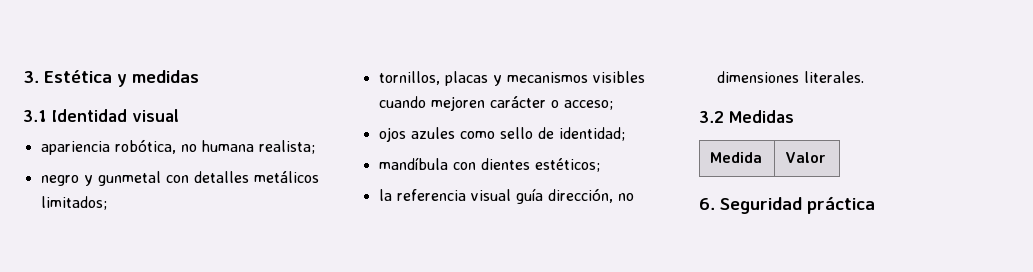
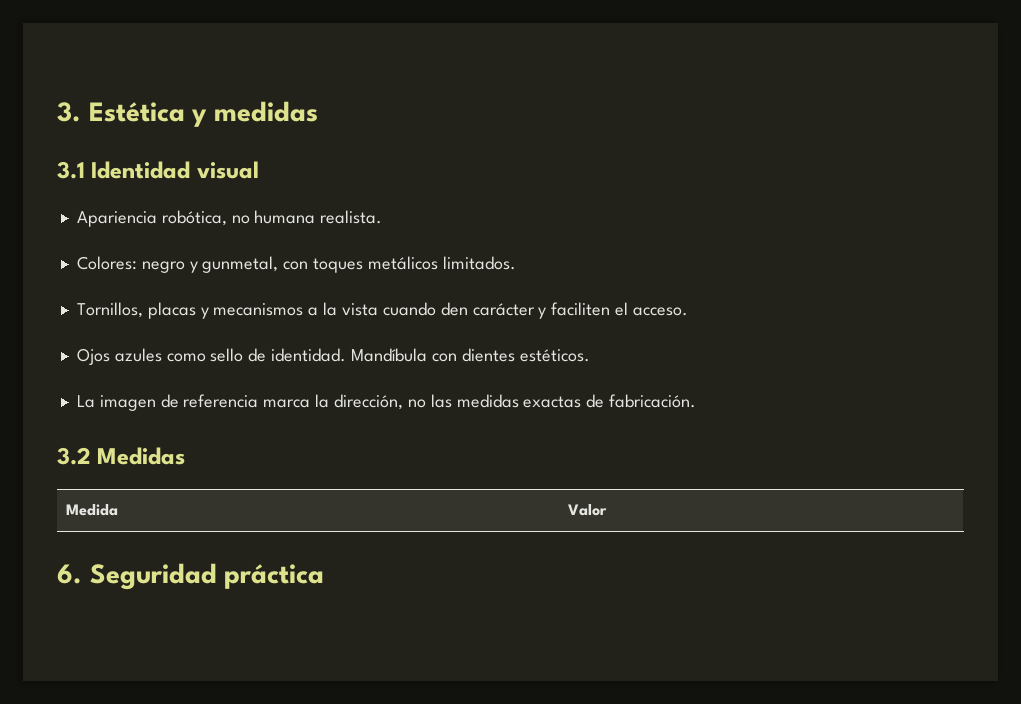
[40,141,110,155] apariencia -> [76,211,157,227] Apariencia
[258,140,315,154] [40,171,319,186] [40,196,107,210] [378,71,645,86] [378,96,613,111] [378,127,625,142] [378,157,600,172] [378,188,634,204] [716,71,864,83] realista; // negro y gunmetal con detalles metálicos limitados; // tornillos, placas y mecanismos visibles cuando mejoren carácter o acceso; // ojos azules como sello de identidad; // mandíbula con dientes estéticos; // la referencia visual guía dirección, no dimensiones literales. -> [320,210,383,224] [76,256,516,273] [76,302,688,319] [76,348,590,365] [76,394,697,411] realista. // Colores: negro y gunmetal, con toques metálicos limitados. // Tornillos, placas y mecanismos a la vista cuando den carácter y faciliten el acceso. // Ojos azules como sello de identidad. Mandíbula con dientes estéticos. // La imagen de referencia marca la dirección, no las medidas exactas de fabricación.

